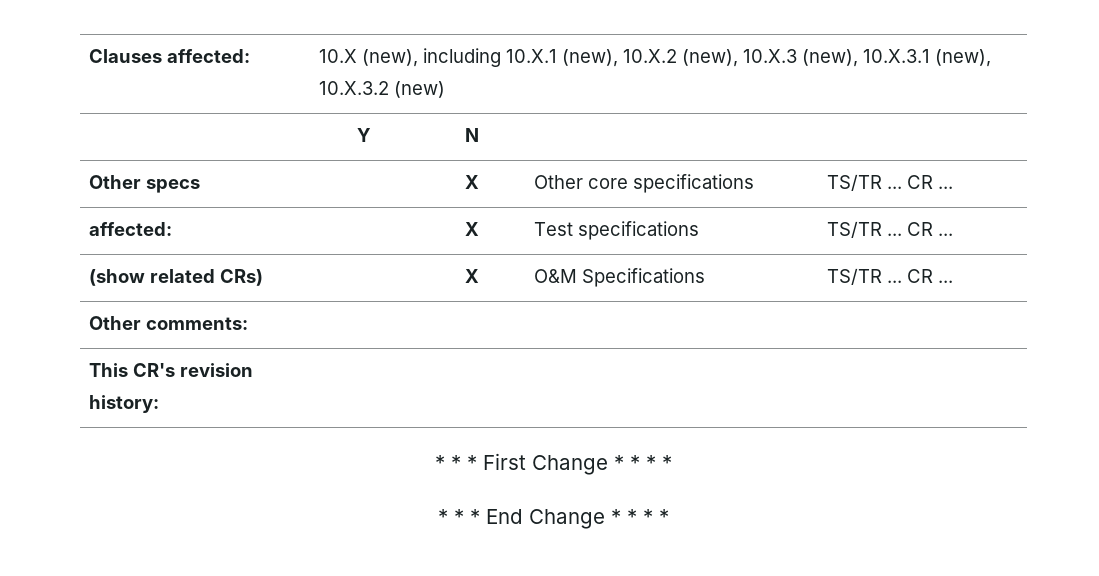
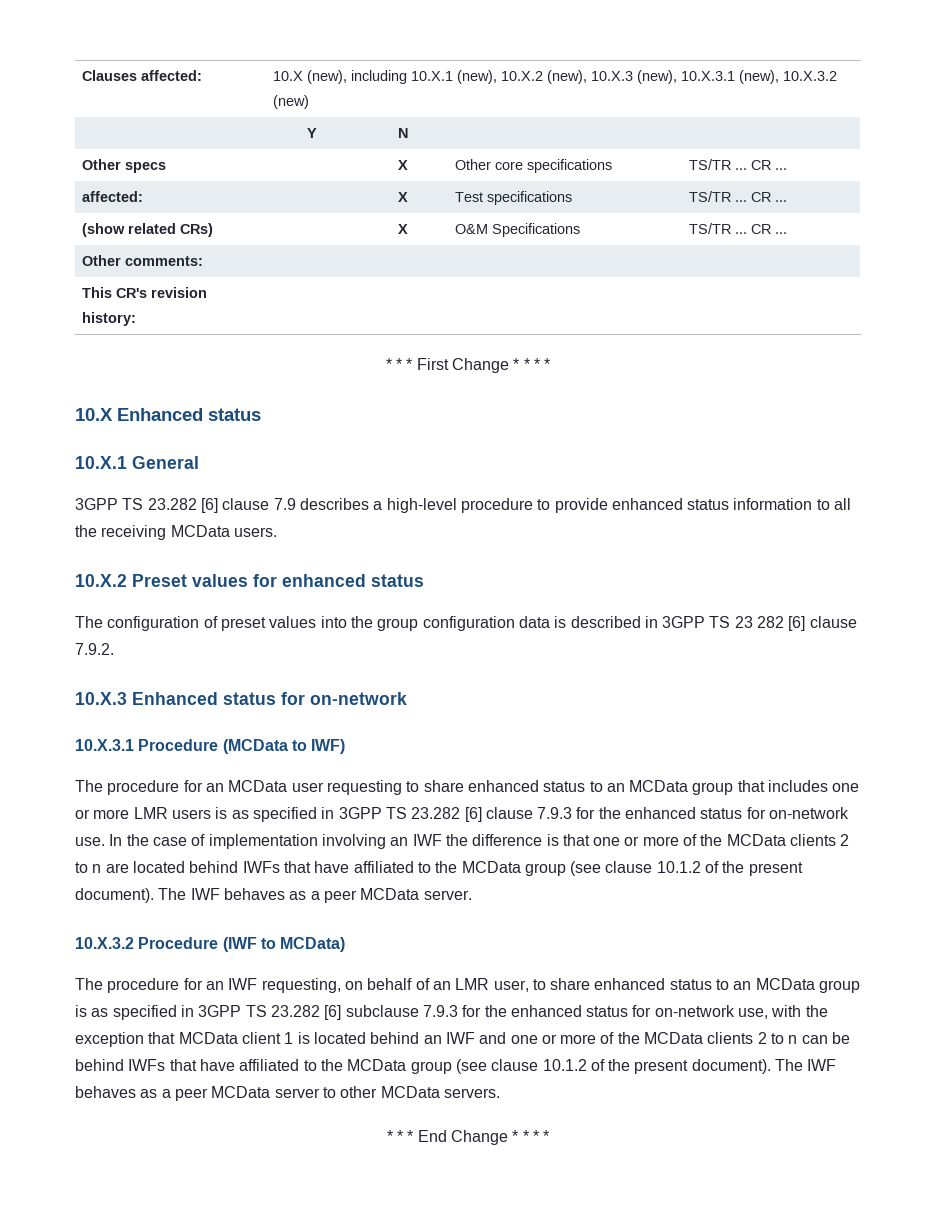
(672, 462) none -> [75,408,261,421] [75,456,199,469] [75,498,852,513] [75,525,277,540] [75,574,424,587] [75,616,857,631] [75,643,114,655] [75,692,407,705] [75,739,346,754] [75,780,860,795] [75,807,850,822] [75,834,850,849] [75,861,803,876] [75,888,472,903] [75,937,346,952] [75,978,861,993] [75,1005,828,1020] [75,1032,851,1047] [75,1059,837,1074] [75,1086,500,1101] // 10.X Enhanced status // 10.X.1 General // 3GPP TS 23.282 [6] clause 7.9 describes a high-level procedure to provide enhanced status information to all the receiving MCData users. // 10.X.2 Preset values for enhanced status // The configuration of preset values into the group configuration data is described in 3GPP TS 23 282 [6] clause 7.9.2. // 10.X.3 Enhanced status for on-network // 10.X.3.1 Procedure (MCData to IWF) // The procedure for an MCData user requesting to share enhanced status to an MCData group that includes one or more LMR users is as specified in 3GPP TS 23.282 [6] clause 7.9.3 for the enhanced status for on-network use. In the case of implementation involving an IWF the difference is that one or more of the MCData clients 2 to n are located behind IWFs that have affiliated to the MCData group (see clause 10.1.2 of the present document). The IWF behaves as a peer MCData server. // 10.X.3.2 Procedure (IWF to MCData) // The procedure for an IWF requesting, on behalf of an LMR user, to share enhanced status to an MCData group is as specified in 3GPP TS 23.282 [6] subclause 7.9.3 for the enhanced status for on-network use, with the exception that MCData client 1 is located behind an IWF and one or more of the MCData clients 2 to n can be behind IWFs that have affiliated to the MCData group (see clause 10.1.2 of the present document). The IWF behaves as a peer MCData server to other MCData servers.

